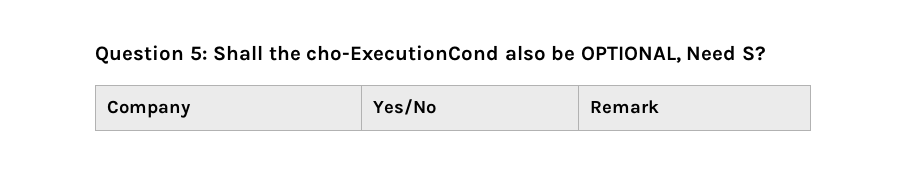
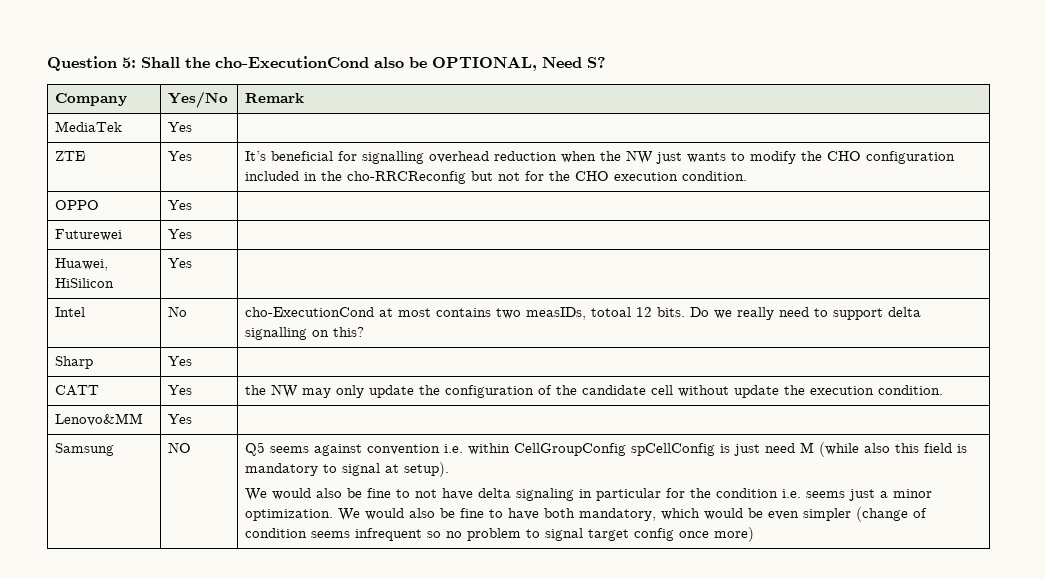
(660, 107) none -> [54,121,122,132] [167,122,192,132] [54,151,85,161] [167,151,192,161] [244,150,955,164] [244,171,747,184] [54,200,99,210] [167,200,192,210] [54,229,122,241] [167,229,192,239] [54,258,108,271] [54,278,114,288] [167,258,192,268] [54,307,85,317] [167,306,187,317] [244,307,921,320] [244,327,364,340] [54,356,93,369] [167,356,192,366] [54,385,99,396] [167,385,192,395] [244,384,943,398] [54,413,143,426] [167,414,192,424] [54,443,114,456] [167,442,191,453] [244,442,967,457] [244,462,449,477] [244,488,932,501] [244,507,927,522] [244,527,754,542] // MediaTek | Yes | // ZTE | Yes | It’s beneficial for signalling overhead reduction when the NW just wants to modify the CHO configuration included in the cho-RRCReconfig but not for the CHO execution condition. // OPPO | Yes | // Futurewei | Yes | // Huawei, HiSilicon | Yes | // Intel | No | cho-ExecutionCond at most contains two measIDs, totoal 12 bits. Do we really need to support delta signalling on this? // Sharp | Yes | // CATT | Yes | the NW may only update the configuration of the candidate cell without update the execution condition. // Lenovo&MM | Yes | // Samsung | NO | Q5 seems against convention i.e. within CellGroupConfig spCellConfig is just need M (while also this field is mandatory to signal at setup). // We would also be fine to not have delta signaling in particular for the condition i.e. seems just a minor optimization. We would also be fine to have both mandatory, which would be even simpler (change of condition seems infrequent so no problem to signal target config once more)

